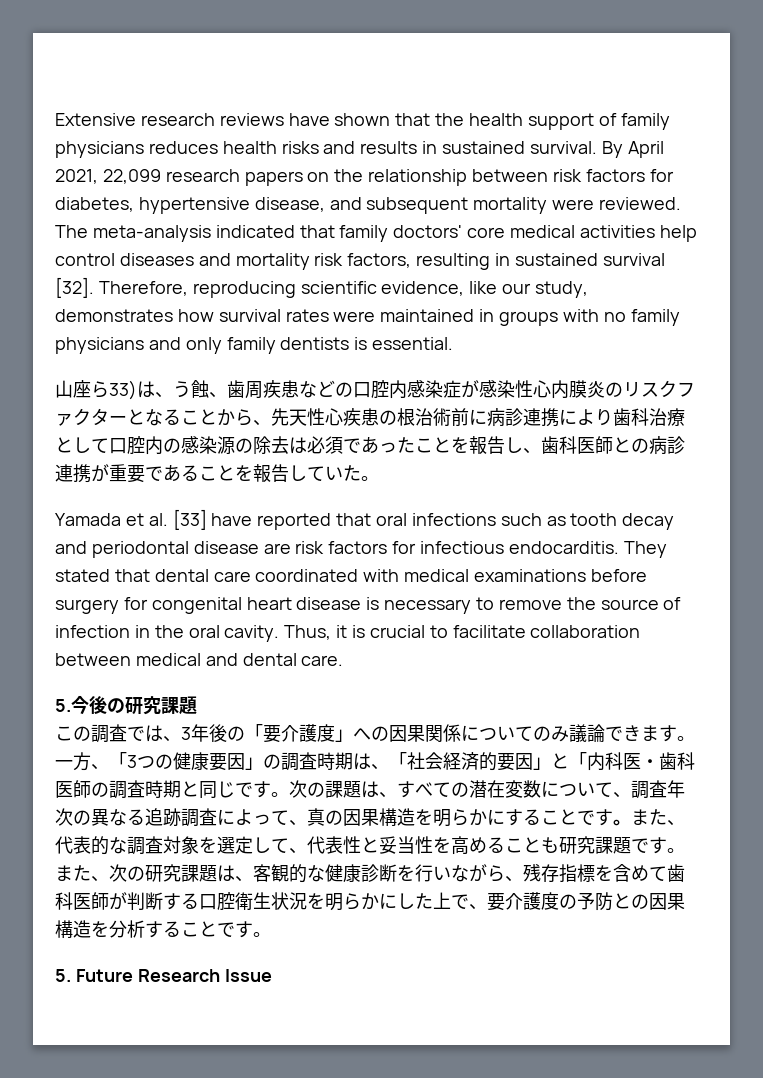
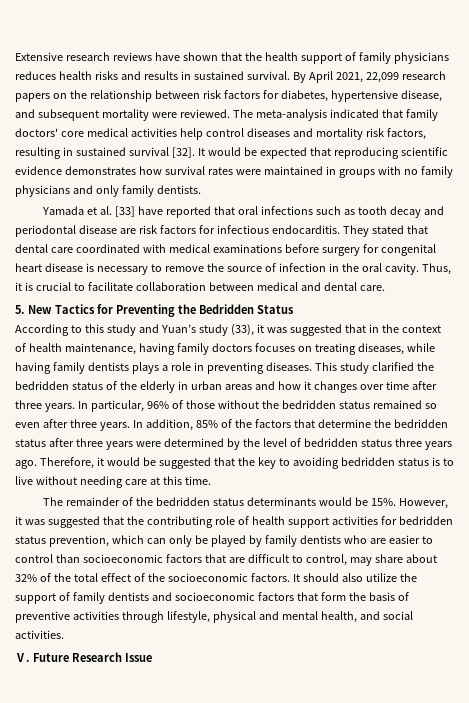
[98,281,589,298] Therefore, reproducing scientific evidence, like our study, -> [197,147,448,159] [15,166,62,175] It would be expected that reproducing scientific evidence
[280,337,454,350] [55,380,695,400] [55,408,685,427] [55,436,685,455] [55,464,379,483] dentists is essential. // 山座ら33)は、う蝕、歯周疾患などの口腔内感染症が感染性心内膜炎のリスクファクターとなることから、先天性心疾患の根治術前に病診連携により歯科治療として口腔内の感染源の除去は必須であったことを報告し、歯科医師との病診連携が重要であることを報告していた。 -> [156,185,201,194] dentists.
[71,695,197,715] [55,724,695,743] [55,752,695,771] [55,780,685,799] [55,808,685,827] [55,836,685,855] [55,864,685,883] [55,892,685,911] [55,920,271,938] [55,969,71,982] 今後の研究課題 // この調査では、3年後の「要介護度」への因果関係についてのみ議論できます。一方、「3つの健康要因」の調査時期は、「社会経済的要因」と「内科医・歯科医師の調査時期と同じです。次の課題は、すべての潜在変数について、調査年次の異なる追跡調査によって、真の因果構造を明らかにすることです。また、代表的な調査対象を選定して、代表性と妥当性を高めることも研究課題です。また、次の研究課題は、客観的な健康診断を行いながら、残存指標を含めて歯科医師が判断する口腔衛生状況を明らかにした上で、要介護度の予防との因果構造を分析することです。 // 5. -> [27,304,294,317] [15,324,441,336] [15,343,435,355] [15,362,434,374] [15,381,437,393] [15,400,437,412] [15,419,448,431] [15,438,452,450] [15,457,454,469] [15,476,211,488] [42,497,448,509] [15,516,453,528] [15,535,433,547] [15,554,437,566] [15,573,417,582] [15,592,409,604] [15,611,413,623] [15,630,64,639] [15,653,30,662] New Tactics for Preventing the Bedridden Status // According to this study and Yuan’s study (33), it was suggested that in the context of health maintenance, having family doctors focuses on treating diseases, while having family dentists plays a role in preventing diseases. This study clarified the bedridden status of the elderly in urban areas and how it changes over time after three years. In particular, 96% of those without the bedridden status remained so even after three years. In addition, 85% of the factors that determine the bedridden status after three years were determined by the level of bedridden status three years ago. Therefore, it would be suggested that the key to avoiding bedridden status is to live without needing care at this time. // The remainder of the bedridden status determinants would be 15%. However, it was suggested that the contributing role of health support activities for bedridden status prevention, which can only be played by family dentists who are easier to control than socioeconomic factors that are difficult to control, may share about 32% of the total effect of the socioeconomic factors. It should also utilize the support of family dentists and socioeconomic factors that form the basis of preventive activities through lifestyle, physical and mental health, and social activities. // Ⅴ.

